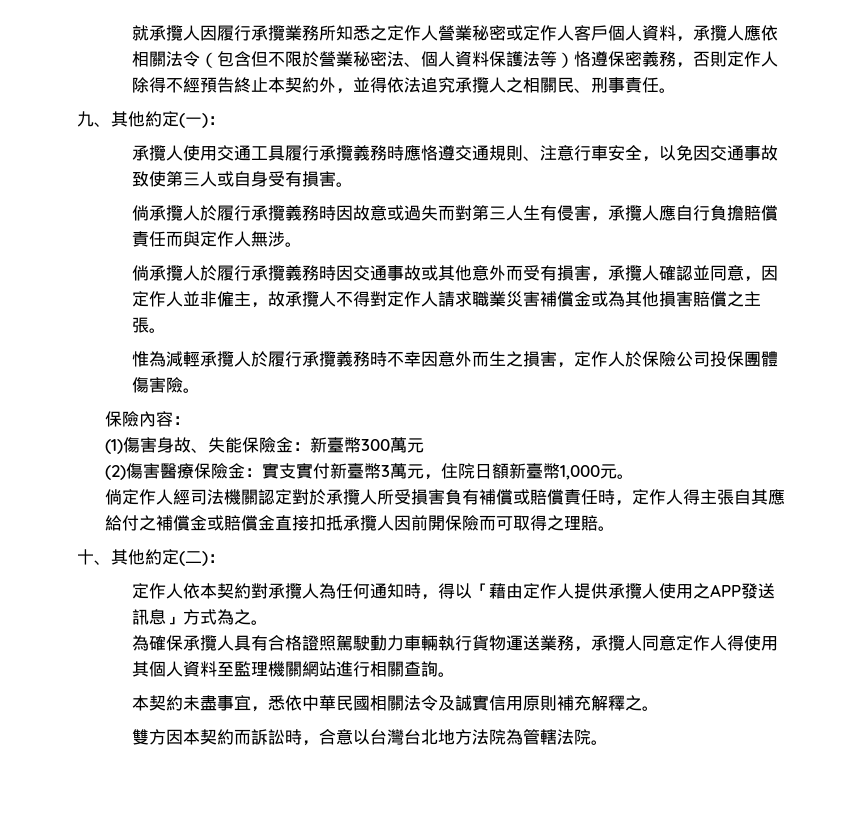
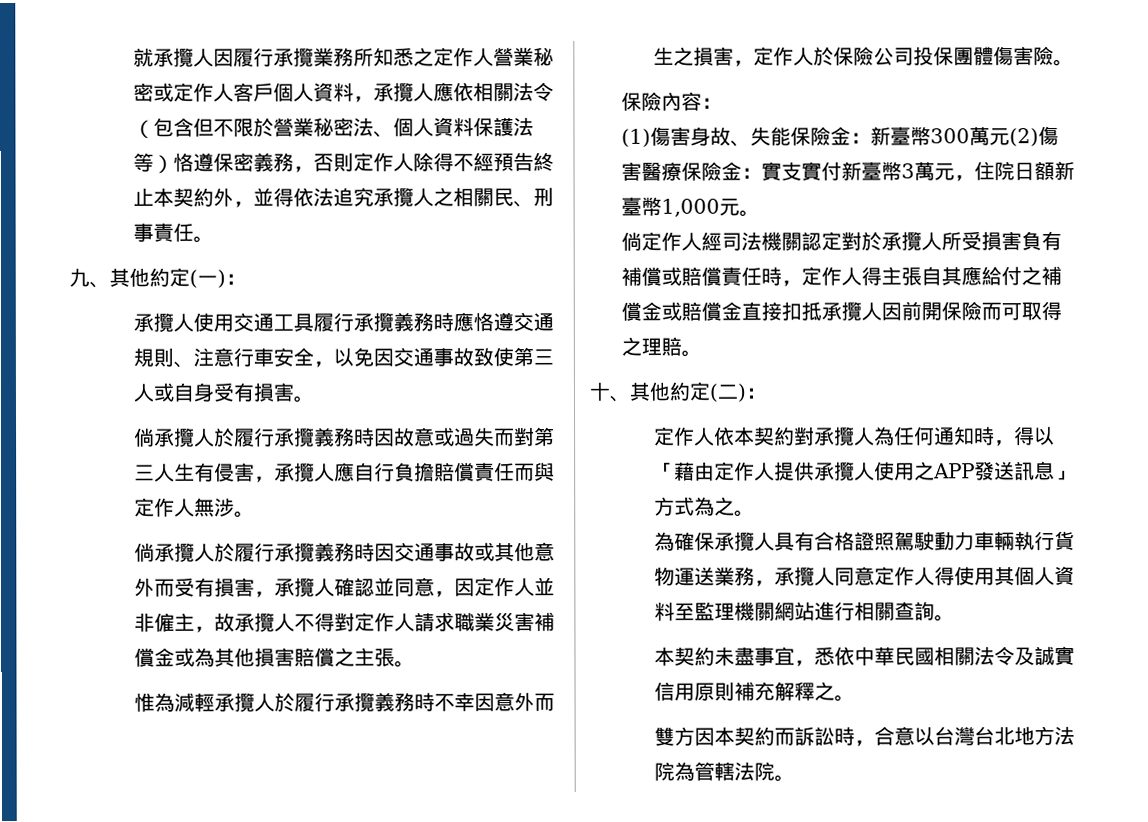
(424, 445) // -> (1011, 137) none

